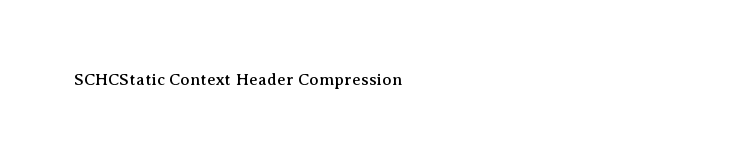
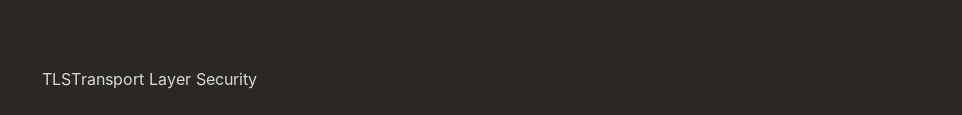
[74,73,403,89] SCHCStatic Context Header Compression -> [42,72,257,89] TLSTransport Layer Security

